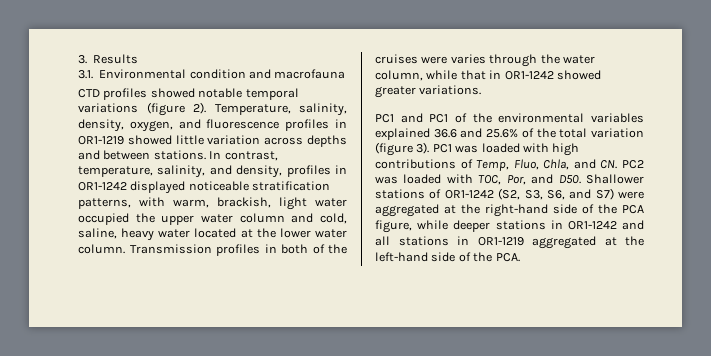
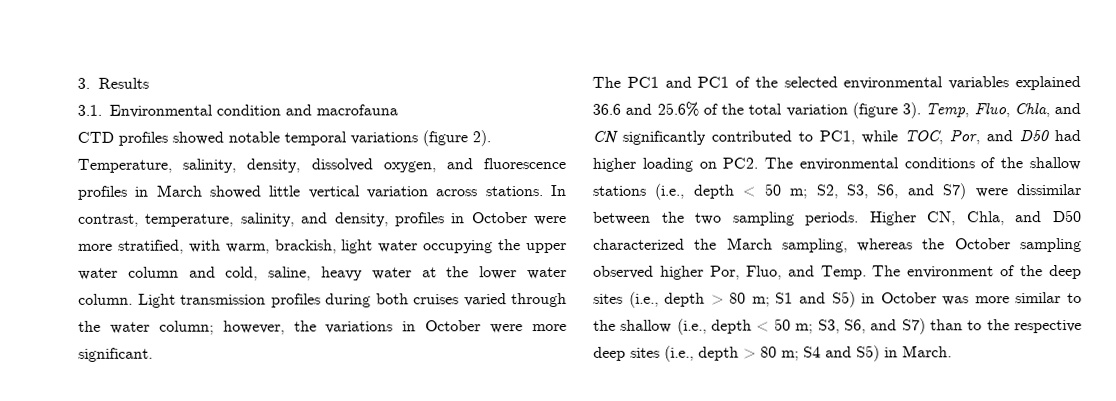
(124, 125) none -> [310,158,373,172] dissolved
[78,136,124,145] OR1-1219 -> [155,184,202,197] March
(204, 140) none -> [307,185,360,199] vertical
[307,135,347,147] [78,150,151,160] depths and between -> (478, 193) none
[78,181,331,194] [78,198,131,209] OR1-1242 displayed noticeable stratification patterns, -> [471,212,567,226] [78,239,184,254] October were more stratified,
[78,213,129,225] occupied -> [423,240,494,254] occupying
[194,228,237,238] located -> (412, 273) none
[129,244,347,256] [375,54,595,67] [375,70,601,81] [375,85,482,98] Transmission profiles in both of the cruises were varies through the water column, while that in OR1-1242 showed greater variations. // -> [137,292,567,308] [78,320,568,335] [78,347,153,362] [592,76,621,88] Light transmission profiles during both cruises varied through the water column; however, the variations in October were more significant. // The
(492, 118) none -> [783,76,838,88] selected
[432,143,580,156] [375,159,644,171] [375,174,644,185] [375,188,521,200] PC1 was loaded with high contributions of Temp, Fluo, Chla, and CN. PC2 was loaded with TOC, Por, and D50. Shallower stations of OR1-1242 (S2, -> [925,102,1081,118] [592,129,1081,145] [592,156,1081,172] [592,183,838,200] Temp, Fluo, Chla, and CN significantly contributed to PC1, while TOC, Por, and D50 had higher loading on PC2. The environmental conditions of the shallow stations (i.e., depth < 50 m; S2,
[375,204,644,217] [375,220,644,233] [375,236,644,249] [375,252,520,262] aggregated at the right-hand side of the PCA figure, while deeper stations in OR1-1242 and all stations in OR1-1219 aggregated at the left-hand side of the PCA. -> [1016,183,1081,196] [593,209,1082,226] [593,237,1082,253] [593,264,1082,280] [593,291,1082,308] [593,318,1082,335] [593,345,952,362] dissimilar between the two sampling periods. Higher CN, Chla, and D50 characterized the March sampling, whereas the October sampling observed higher Por, Fluo, and Temp. The environment of the deep sites (i.e., depth > 80 m; S1 and S5) in October was more similar to the shallow (i.e., depth < 50 m; S3, S6, and S7) than to the respective deep sites (i.e., depth > 80 m; S4 and S5) in March.

